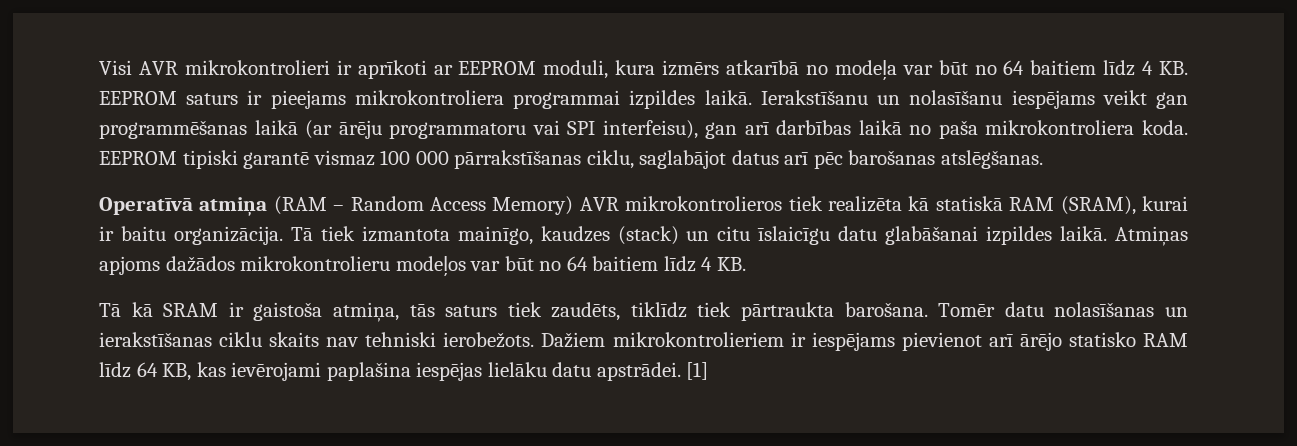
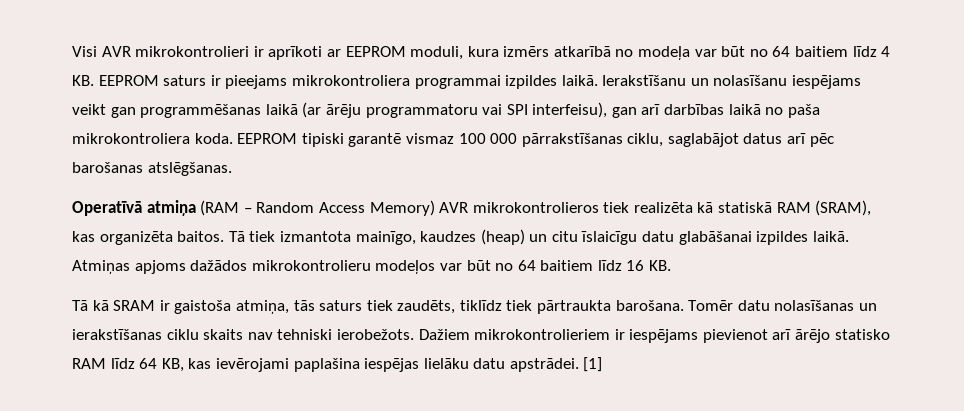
[1142,196,1188,211] [99,226,283,245] kurai ir baitu organizācija. -> [72,231,225,245] kas organizēta baitos.
[617,226,679,245] (stack) -> [480,229,525,245] (heap)
[701,257,713,271] 4 -> [626,260,645,271] 16

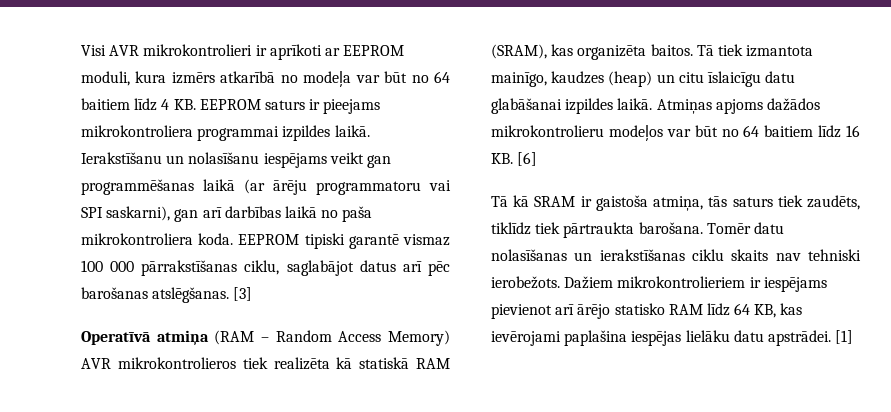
[532,102,608,118] interfeisu), -> [106,206,171,221] saskarni),
(232, 169) none -> [233,287,253,301] [3]
(672, 265) none -> [517,152,538,166] [6]

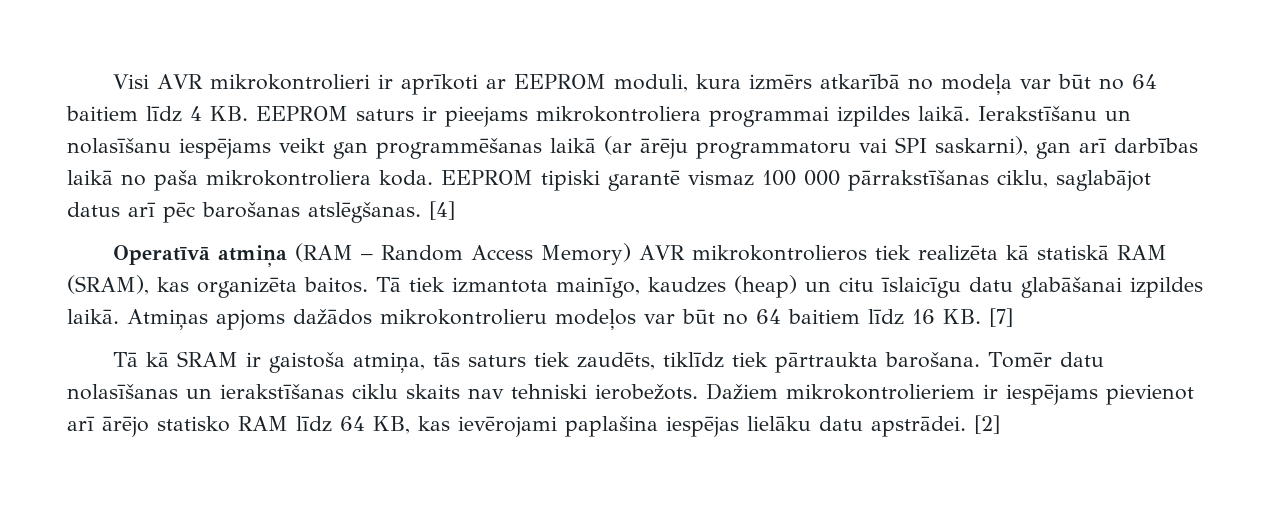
[233,287,253,301] [3] -> [429,201,455,220] [4]
[517,152,538,166] [6] -> [989,308,1013,327] [7]
[835,330,854,344] [1] -> [974,415,1000,434] [2]

